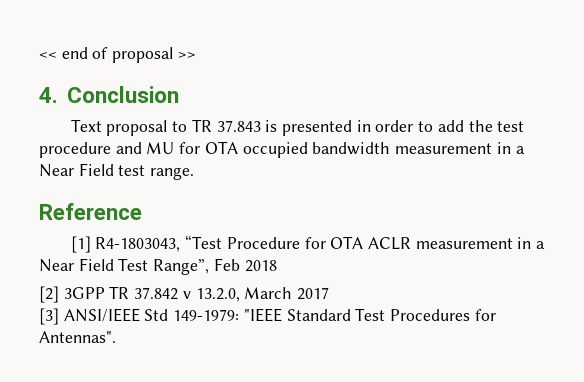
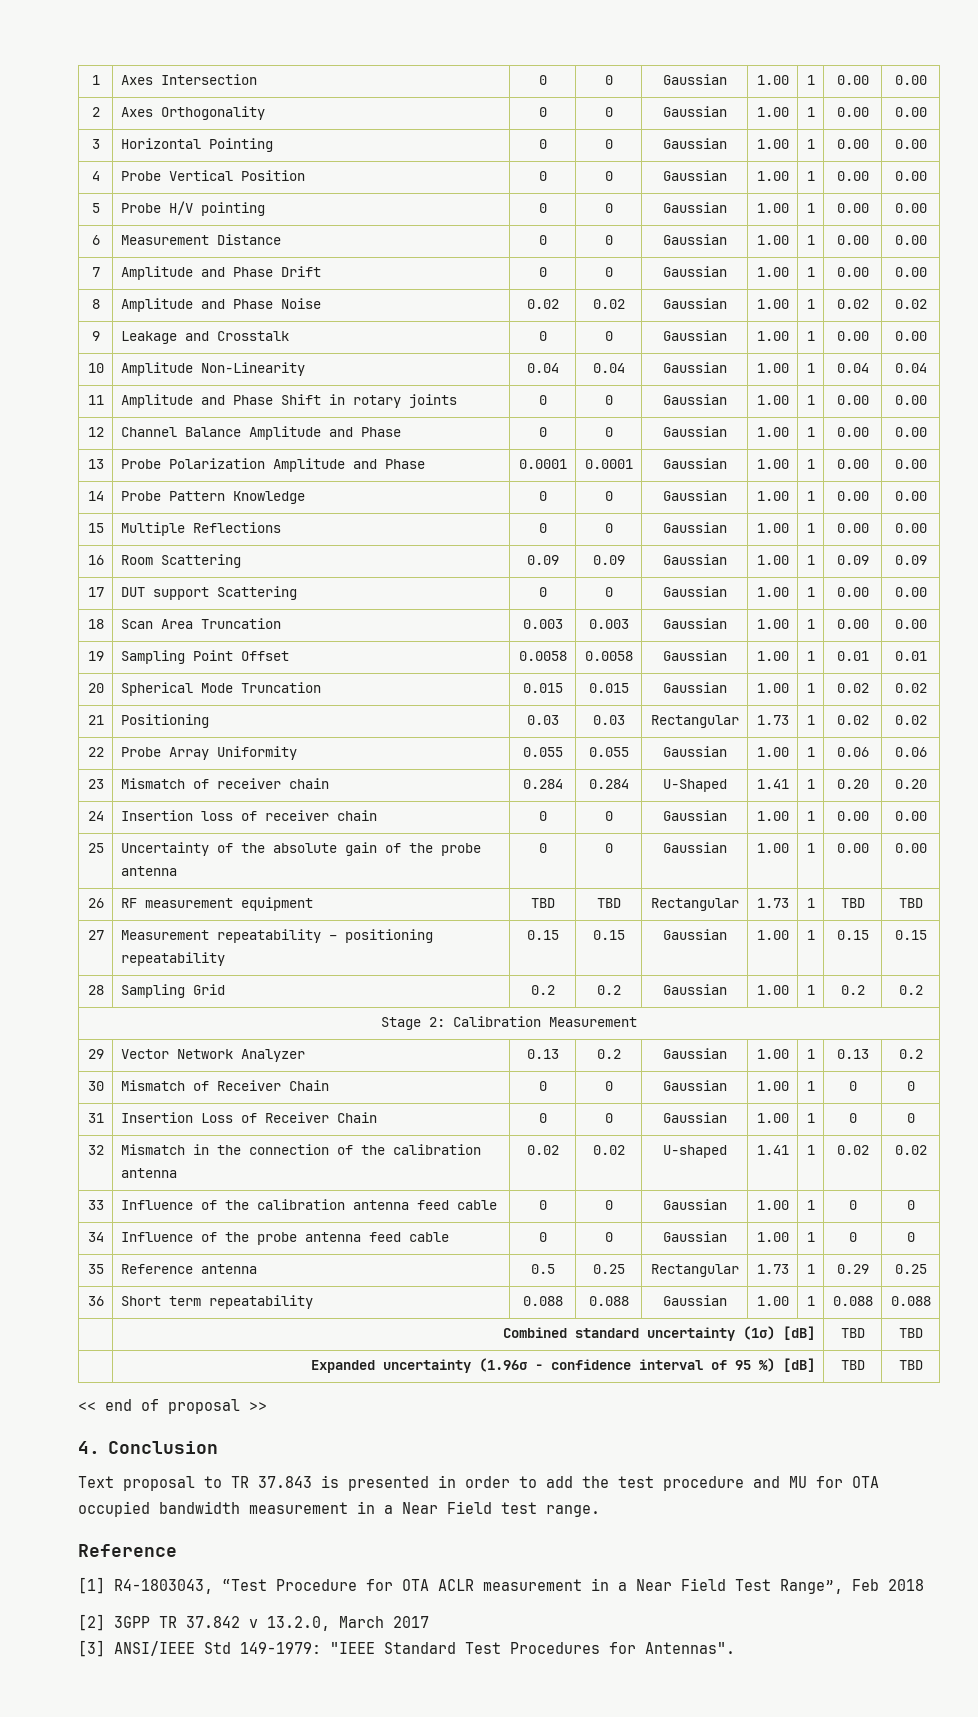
(39, 55) none -> [91,75,100,85] [120,74,257,85] [538,75,547,85] [604,75,613,85] [662,74,727,85] [756,75,789,85] [806,75,815,85] [836,75,869,85] [894,75,927,85] [91,107,100,117] [120,106,265,120] [538,107,547,117] [604,107,613,117] [662,106,727,117] [756,107,789,117] [806,107,815,117] [836,107,869,117] [894,107,927,117] [91,139,100,149] [120,138,273,152] [538,139,547,149] [604,139,613,149] [662,138,727,149] [756,139,789,149] [806,139,815,149] [836,139,869,149] [894,139,927,149] [91,171,100,181] [120,170,305,181] [538,171,547,181] [604,171,613,181] [662,170,727,181] [756,171,789,181] [806,171,815,181] [836,171,869,181] [894,171,927,181] [91,203,100,213] [120,201,265,216] [538,203,547,213] [604,203,613,213] [662,202,727,213] [756,203,789,213] [806,203,815,213] [836,203,869,213] [894,203,927,213] [91,235,100,245] [120,234,281,245] [538,235,547,245] [604,235,613,245] [662,234,727,245] [756,235,789,245] [806,235,815,245] [836,235,869,245] [894,235,927,245] [91,267,100,277] [120,266,321,280] [538,267,547,277] [604,267,613,277] [662,266,727,277] [756,267,789,277] [806,267,815,277] [836,267,869,277] [894,267,927,277] [91,299,100,309] [120,298,321,312] [526,299,559,309] [592,299,625,309] [662,298,727,309] [756,299,789,309] [806,299,815,309] [836,299,869,309] [894,299,927,309] [91,331,100,341] [120,331,289,344] [538,331,547,341] [604,331,613,341] [662,330,727,341] [756,331,789,341] [806,331,815,341] [836,331,869,341] [894,331,927,341] [87,363,104,373] [120,362,305,376] [526,363,559,373] [592,363,625,373] [662,362,727,373] [756,363,789,373] [806,363,815,373] [836,363,869,373] [894,363,927,373] [87,395,104,405] [120,394,457,408] [538,395,547,405] [604,395,613,405] [662,394,727,405] [756,395,789,405] [806,395,815,405] [836,395,869,405] [894,395,927,405] [87,427,104,437] [120,426,401,440] [538,427,547,437] [604,427,613,437] [662,426,727,437] [756,427,789,437] [806,427,815,437] [836,427,869,437] [894,427,927,437] [87,459,104,469] [120,458,425,472] [518,459,567,469] [584,459,633,469] [662,458,727,469] [756,459,789,469] [806,459,815,469] [836,459,869,469] [894,459,927,469] [87,491,104,501] [120,491,305,504] [538,491,547,501] [604,491,613,501] [662,490,727,501] [756,491,789,501] [806,491,815,501] [836,491,869,501] [894,491,927,501] [87,523,104,533] [120,522,281,536] [538,523,547,533] [604,523,613,533] [662,522,727,533] [756,523,789,533] [806,523,815,533] [836,523,869,533] [894,523,927,533] [87,555,104,565] [120,554,241,568] [526,555,559,565] [592,555,625,565] [662,554,727,565] [756,555,789,565] [806,555,815,565] [836,555,869,565] [894,555,927,565] [87,587,104,597] [120,586,297,600] [538,587,547,597] [604,587,613,597] [662,586,727,597] [756,587,789,597] [806,587,815,597] [836,587,869,597] [894,587,927,597] [87,619,104,629] [120,618,281,629] [522,619,563,629] [588,619,629,629] [662,618,727,629] [756,619,789,629] [806,619,815,629] [836,619,869,629] [894,619,927,629] [87,651,104,661] [120,650,289,664] [518,651,567,661] [584,651,633,661] [662,650,727,661] [756,651,789,661] [806,651,815,661] [836,651,869,661] [894,651,927,661] [87,683,104,693] [120,682,321,696] [522,683,563,693] [588,683,629,693] [662,682,727,693] [756,683,789,693] [806,683,815,693] [836,683,869,693] [894,683,927,693] [87,715,104,725] [120,714,209,728] [526,715,559,725] [592,715,625,725] [650,715,739,728] [756,715,789,725] [806,715,815,725] [836,715,869,725] [894,715,927,725] [87,747,104,757] [120,746,297,760] [522,747,563,757] [588,747,629,757] [662,746,727,757] [756,747,789,757] [806,747,815,757] [836,747,869,757] [894,747,927,757] [87,779,104,789] [120,778,329,789] [522,779,563,789] [588,779,629,789] [662,779,727,792] [756,779,789,789] [806,779,815,789] [836,779,869,789] [894,779,927,789] [87,811,104,821] [120,810,377,821] [538,811,547,821] [604,811,613,821] [662,810,727,821] [756,811,789,821] [806,811,815,821] [836,811,869,821] [894,811,927,821] [87,843,104,853] [120,842,481,856] [120,866,177,876] [538,843,547,853] [604,843,613,853] [662,842,727,853] [756,843,789,853] [806,843,815,853] [836,843,869,853] [894,843,927,853] [87,898,104,908] [120,897,313,911] [530,898,555,908] [596,898,621,908] [650,898,739,911] [756,898,789,908] [806,898,815,908] [840,898,865,908] [898,898,923,908] [87,930,104,940] [120,929,433,943] [120,952,225,966] [526,930,559,940] [592,930,625,940] [662,929,727,940] [756,930,789,940] [806,930,815,940] [836,930,869,940] [894,930,927,940] [87,985,104,995] [120,984,225,998] [530,985,555,995] [596,985,621,995] [662,984,727,995] [756,985,789,995] [806,985,815,995] [840,985,865,995] [898,985,923,995] [381,1016,637,1030] [87,1049,104,1059] [120,1049,305,1062] [526,1049,559,1059] [596,1049,621,1059] [662,1048,727,1059] [756,1049,789,1059] [806,1049,815,1059] [836,1049,869,1059] [898,1049,923,1059] [87,1081,104,1091] [120,1080,329,1091] [538,1081,547,1091] [604,1081,613,1091] [662,1080,727,1091] [756,1081,789,1091] [806,1081,815,1091] [848,1081,857,1091] [906,1081,915,1091] [87,1113,104,1123] [120,1112,377,1123] [538,1113,547,1123] [604,1113,613,1123] [662,1112,727,1123] [756,1113,789,1123] [806,1113,815,1123] [848,1113,857,1123] [906,1113,915,1123] [87,1145,104,1155] [120,1144,481,1155] [120,1168,177,1178] [526,1145,559,1155] [592,1145,625,1155] [662,1145,727,1158] [756,1145,789,1155] [806,1145,815,1155] [836,1145,869,1155] [894,1145,927,1155] [87,1200,104,1210] [120,1199,497,1210] [538,1200,547,1210] [604,1200,613,1210] [662,1199,727,1210] [756,1200,789,1210] [806,1200,815,1210] [848,1200,857,1210] [906,1200,915,1210] [87,1232,104,1242] [120,1232,449,1245] [538,1232,547,1242] [604,1232,613,1242] [662,1231,727,1242] [756,1232,789,1242] [806,1232,815,1242] [848,1232,857,1242] [906,1232,915,1242] [87,1264,104,1274] [120,1264,257,1274] [530,1264,555,1274] [592,1264,625,1274] [650,1264,739,1277] [756,1264,789,1274] [806,1264,815,1274] [836,1264,869,1274] [894,1264,927,1274] [87,1296,104,1306] [120,1295,313,1309] [522,1296,563,1306] [588,1296,629,1306] [662,1295,727,1306] [756,1296,789,1306] [806,1296,815,1306] [832,1296,873,1306] [890,1296,931,1306] [503,1326,816,1341] [840,1328,865,1338] [898,1328,923,1338] [311,1358,816,1373] [840,1360,865,1370] [898,1360,923,1370] 1 | Axes Intersection | 0 | 0 | Gaussian | 1.00 | 1 | 0.00 | 0.00 // 2 | Axes Orthogonality | 0 | 0 | Gaussian | 1.00 | 1 | 0.00 | 0.00 // 3 | Horizontal Pointing | 0 | 0 | Gaussian | 1.00 | 1 | 0.00 | 0.00 // 4 | Probe Vertical Position | 0 | 0 | Gaussian | 1.00 | 1 | 0.00 | 0.00 // 5 | Probe H/V pointing | 0 | 0 | Gaussian | 1.00 | 1 | 0.00 | 0.00 // 6 | Measurement Distance | 0 | 0 | Gaussian | 1.00 | 1 | 0.00 | 0.00 // 7 | Amplitude and Phase Drift | 0 | 0 | Gaussian | 1.00 | 1 | 0.00 | 0.00 // 8 | Amplitude and Phase Noise | 0.02 | 0.02 | Gaussian | 1.00 | 1 | 0.02 | 0.02 // 9 | Leakage and Crosstalk | 0 | 0 | Gaussian | 1.00 | 1 | 0.00 | 0.00 // 10 | Amplitude Non-Linearity | 0.04 | 0.04 | Gaussian | 1.00 | 1 | 0.04 | 0.04 // 11 | Amplitude and Phase Shift in rotary joints | 0 | 0 | Gaussian | 1.00 | 1 | 0.00 | 0.00 // 12 | Channel Balance Amplitude and Phase | 0 | 0 | Gaussian | 1.00 | 1 | 0.00 | 0.00 // 13 | Probe Polarization Amplitude and Phase | 0.0001 | 0.0001 | Gaussian | 1.00 | 1 | 0.00 | 0.00 // 14 | Probe Pattern Knowledge | 0 | 0 | Gaussian | 1.00 | 1 | 0.00 | 0.00 // 15 | Multiple Reflections | 0 | 0 | Gaussian | 1.00 | 1 | 0.00 | 0.00 // 16 | Room Scattering | 0.09 | 0.09 | Gaussian | 1.00 | 1 | 0.09 | 0.09 // 17 | DUT support Scattering | 0 | 0 | Gaussian | 1.00 | 1 | 0.00 | 0.00 // 18 | Scan Area Truncation | 0.003 | 0.003 | Gaussian | 1.00 | 1 | 0.00 | 0.00 // 19 | Sampling Point Offset | 0.0058 | 0.0058 | Gaussian | 1.00 | 1 | 0.01 | 0.01 // 20 | Spherical Mode Truncation | 0.015 | 0.015 | Gaussian | 1.00 | 1 | 0.02 | 0.02 // 21 | Positioning | 0.03 | 0.03 | Rectangular | 1.73 | 1 | 0.02 | 0.02 // 22 | Probe Array Uniformity | 0.055 | 0.055 | Gaussian | 1.00 | 1 | 0.06 | 0.06 // 23 | Mismatch of receiver chain | 0.284 | 0.284 | U-Shaped | 1.41 | 1 | 0.20 | 0.20 // 24 | Insertion loss of receiver chain | 0 | 0 | Gaussian | 1.00 | 1 | 0.00 | 0.00 // 25 | Uncertainty of the absolute gain of the probe antenna | 0 | 0 | Gaussian | 1.00 | 1 | 0.00 | 0.00 // 26 | RF measurement equipment | TBD | TBD | Rectangular | 1.73 | 1 | TBD | TBD // 27 | Measurement repeatability – positioning repeatability | 0.15 | 0.15 | Gaussian | 1.00 | 1 | 0.15 | 0.15 // 28 | Sampling Grid | 0.2 | 0.2 | Gaussian | 1.00 | 1 | 0.2 | 0.2 // Stage 2: Calibration Measurement // 29 | Vector Network Analyzer | 0.13 | 0.2 | Gaussian | 1.00 | 1 | 0.13 | 0.2 // 30 | Mismatch of Receiver Chain | 0 | 0 | Gaussian | 1.00 | 1 | 0 | 0 // 31 | Insertion Loss of Receiver Chain | 0 | 0 | Gaussian | 1.00 | 1 | 0 | 0 // 32 | Mismatch in the connection of the calibration antenna | 0.02 | 0.02 | U-shaped | 1.41 | 1 | 0.02 | 0.02 // 33 | Influence of the calibration antenna feed cable | 0 | 0 | Gaussian | 1.00 | 1 | 0 | 0 // 34 | Influence of the probe antenna feed cable | 0 | 0 | Gaussian | 1.00 | 1 | 0 | 0 // 35 | Reference antenna | 0.5 | 0.25 | Rectangular | 1.73 | 1 | 0.29 | 0.25 // 36 | Short term repeatability | 0.088 | 0.088 | Gaussian | 1.00 | 1 | 0.088 | 0.088 // | Combined standard uncertainty (1σ) [dB] | TBD | TBD // | Expanded uncertainty (1.96σ - confidence interval of 95 %) [dB] | TBD | TBD //

